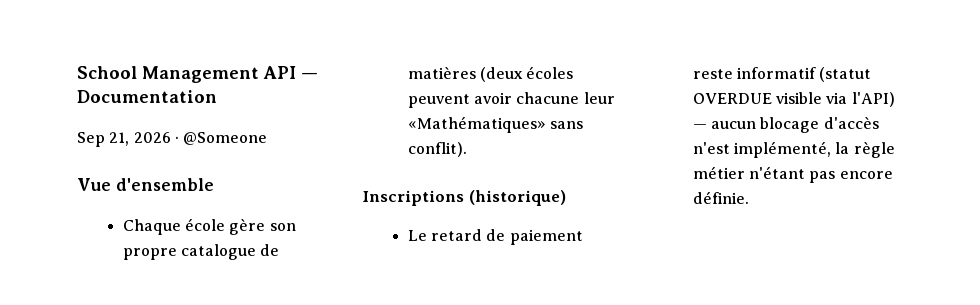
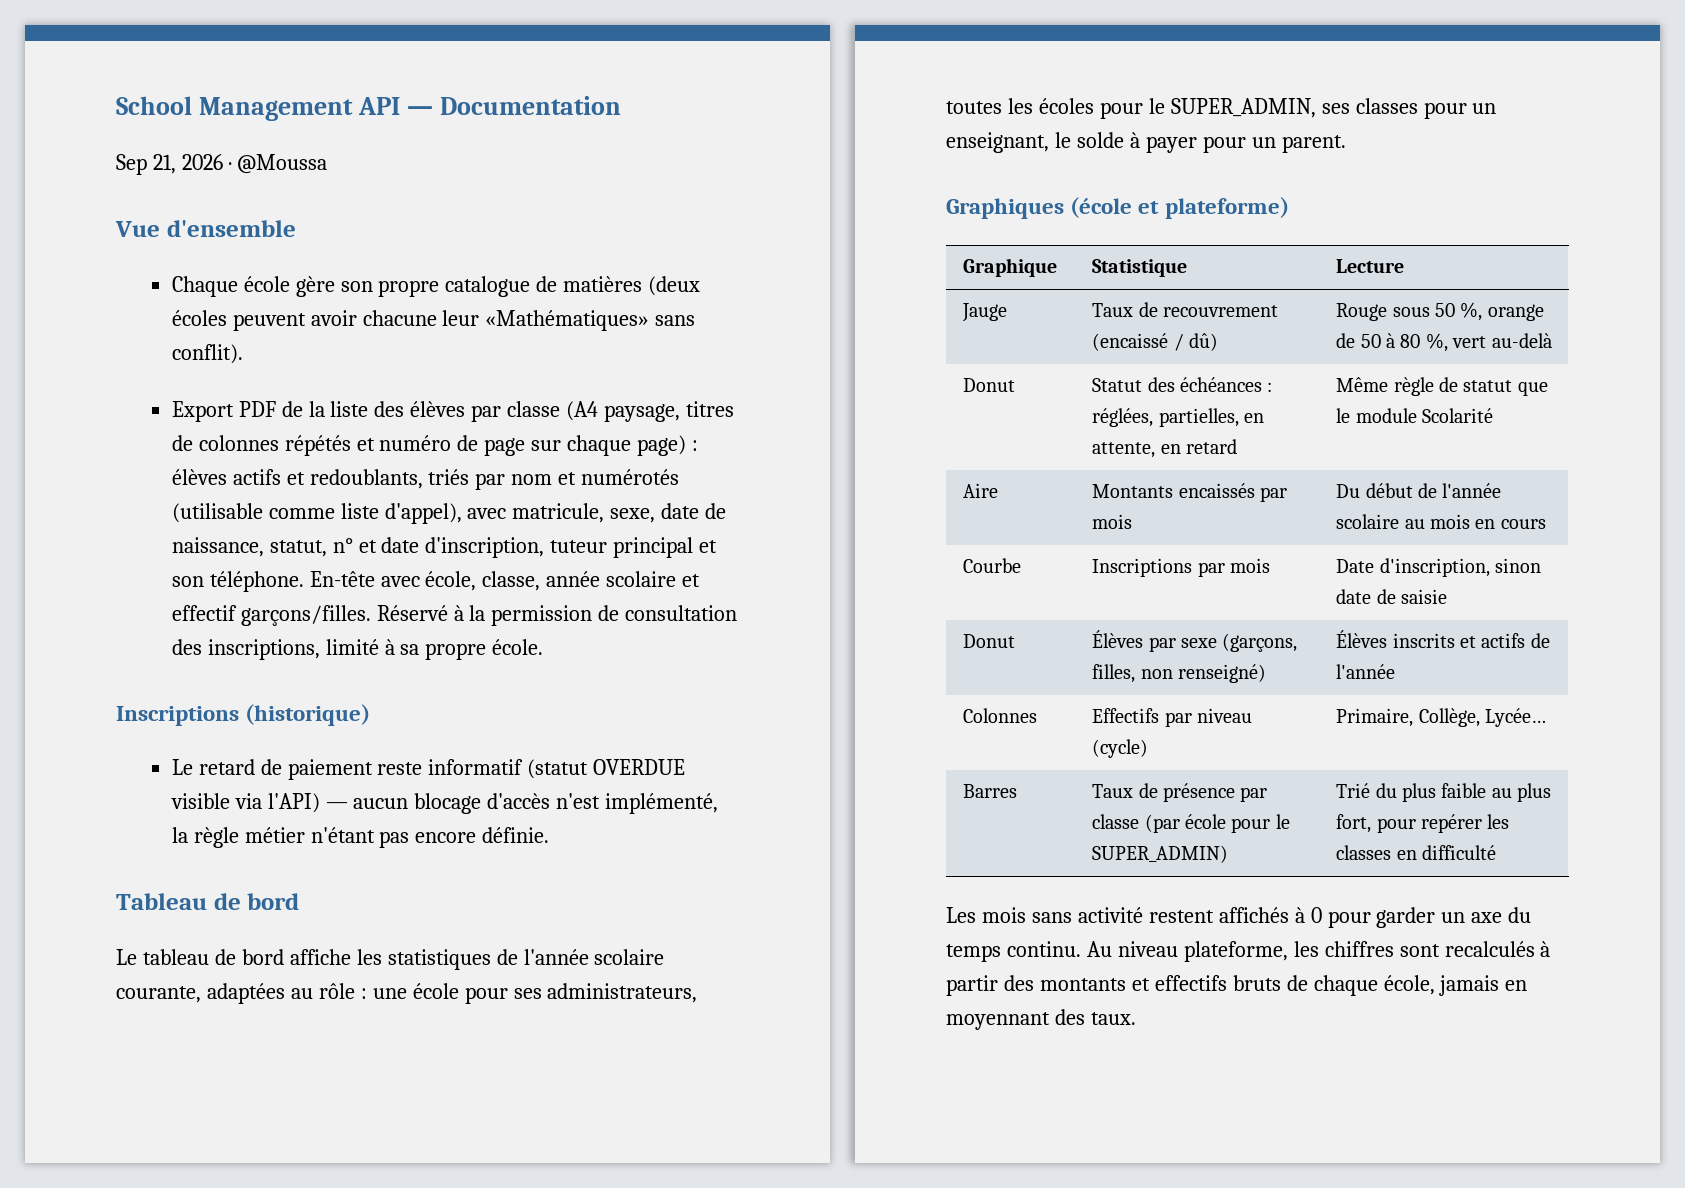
[183,132,268,145] @Someone -> [236,154,327,174] @Moussa
(467, 149) none -> [171,401,735,422] [171,435,699,456] [171,469,680,490] [171,503,727,524] [171,537,718,558] [171,571,701,592] [171,605,738,626] [171,639,544,660] // Export PDF de la liste des élèves par classe (A4 paysage, titres de colonnes répétés et numéro de page sur chaque page) : élèves actifs et redoublants, triés par nom et numérotés (utilisable comme liste d'appel), avec matricule, sexe, date de naissance, statut, n° et date d'inscription, tuteur principal et son téléphone. En-tête avec école, classe, année scolaire et effectif garçons/filles. Réservé à la permission de consultation des inscriptions, limité à sa propre école.
(749, 197) none -> [116,893,300,910] [116,949,665,970] [116,983,698,1004] [946,98,1497,119] [946,132,1346,153] [946,197,1289,219] [963,258,1058,277] [1092,259,1188,277] [1336,259,1405,273] [962,303,1008,322] [1092,302,1278,317] [1092,333,1218,351] [1336,302,1544,321] [1336,333,1552,352] [963,378,1016,392] [1092,377,1273,392] [1092,408,1264,427] [1092,439,1237,458] [1336,377,1548,396] [1336,408,1493,423] [963,483,999,498] [1092,483,1287,502] [1092,514,1133,529] [1336,483,1502,498] [1336,514,1546,529] [963,558,1022,573] [1092,558,1270,577] [1336,558,1541,577] [1336,589,1447,604] [963,634,1016,648] [1092,630,1298,652] [1092,664,1266,683] [1336,630,1550,648] [1336,664,1396,679] [963,708,1038,723] [1092,708,1252,727] [1092,739,1149,758] [1336,708,1546,727] [963,784,1018,798] [1092,783,1268,802] [1092,814,1290,833] [1092,845,1229,863] [1336,783,1552,802] [1336,814,1510,833] [1336,845,1496,860] [946,907,1532,928] [946,941,1551,962] [946,975,1528,996] [946,1009,1136,1030] // Tableau de bord // Le tableau de bord affiche les statistiques de l'année scolaire courante, adaptées au rôle : une école pour ses administrateurs, toutes les écoles pour le SUPER_ADMIN, ses classes pour un enseignant, le solde à payer pour un parent. // Graphiques (école et plateforme) // Graphique | Statistique | Lecture // Jauge | Taux de recouvrement (encaissé / dû) | Rouge sous 50 %, orange de 50 à 80 %, vert au-delà // Donut | Statut des échéances : réglées, partielles, en attente, en retard | Même règle de statut que le module Scolarité // Aire | Montants encaissés par mois | Du début de l'année scolaire au mois en cours // Courbe | Inscriptions par mois | Date d'inscription, sinon date de saisie // Donut | Élèves par sexe (garçons, filles, non renseigné) | Élèves inscrits et actifs de l'année // Colonnes | Effectifs par niveau (cycle) | Primaire, Collège, Lycée… // Barres | Taux de présence par classe (par école pour le SUPER_ADMIN) | Trié du plus faible au plus fort, pour repérer les classes en difficulté // Les mois sans activité restent affichés à 0 pour garder un axe du temps continu. Au niveau plateforme, les chiffres sont recalculés à partir des montants et effectifs bruts de chaque école, jamais en moyennant des taux.

